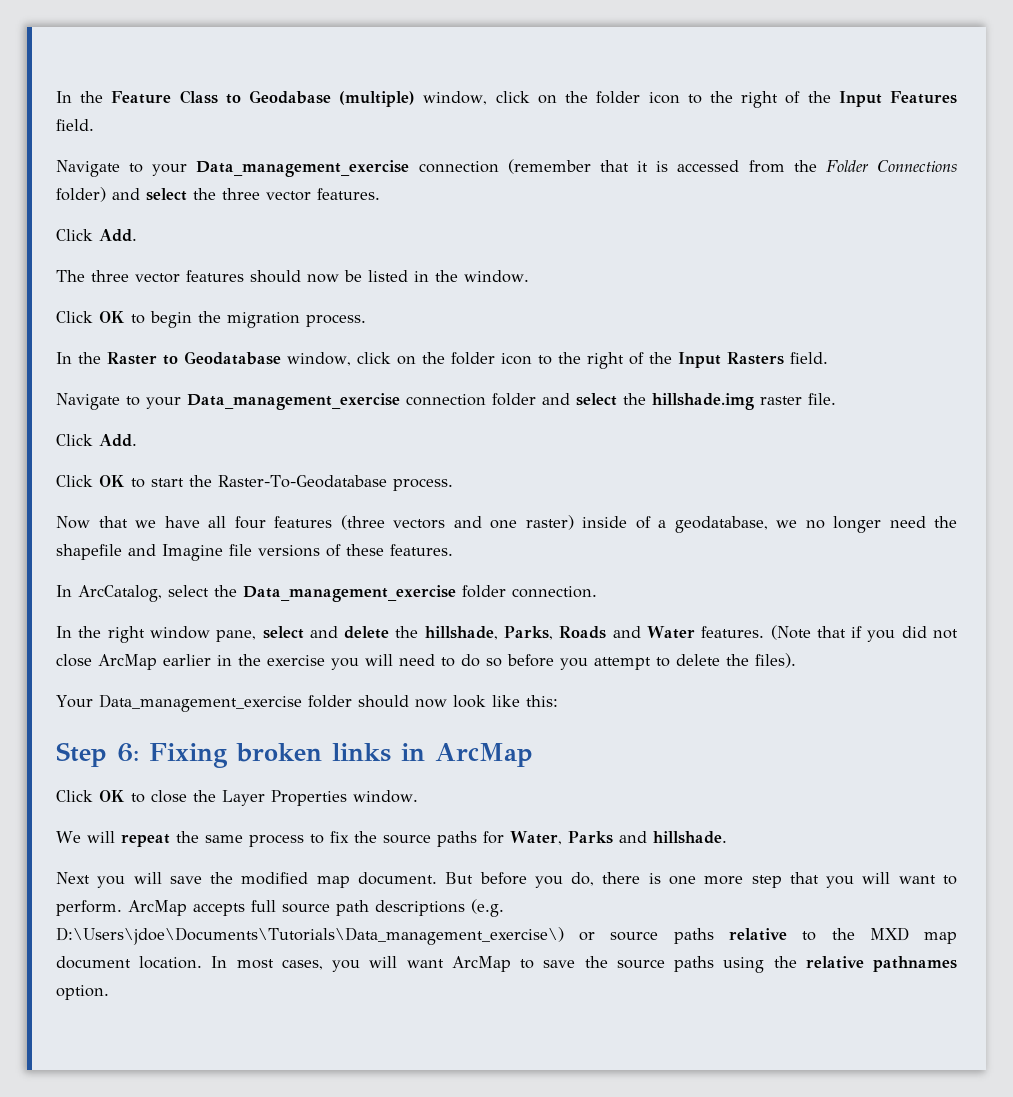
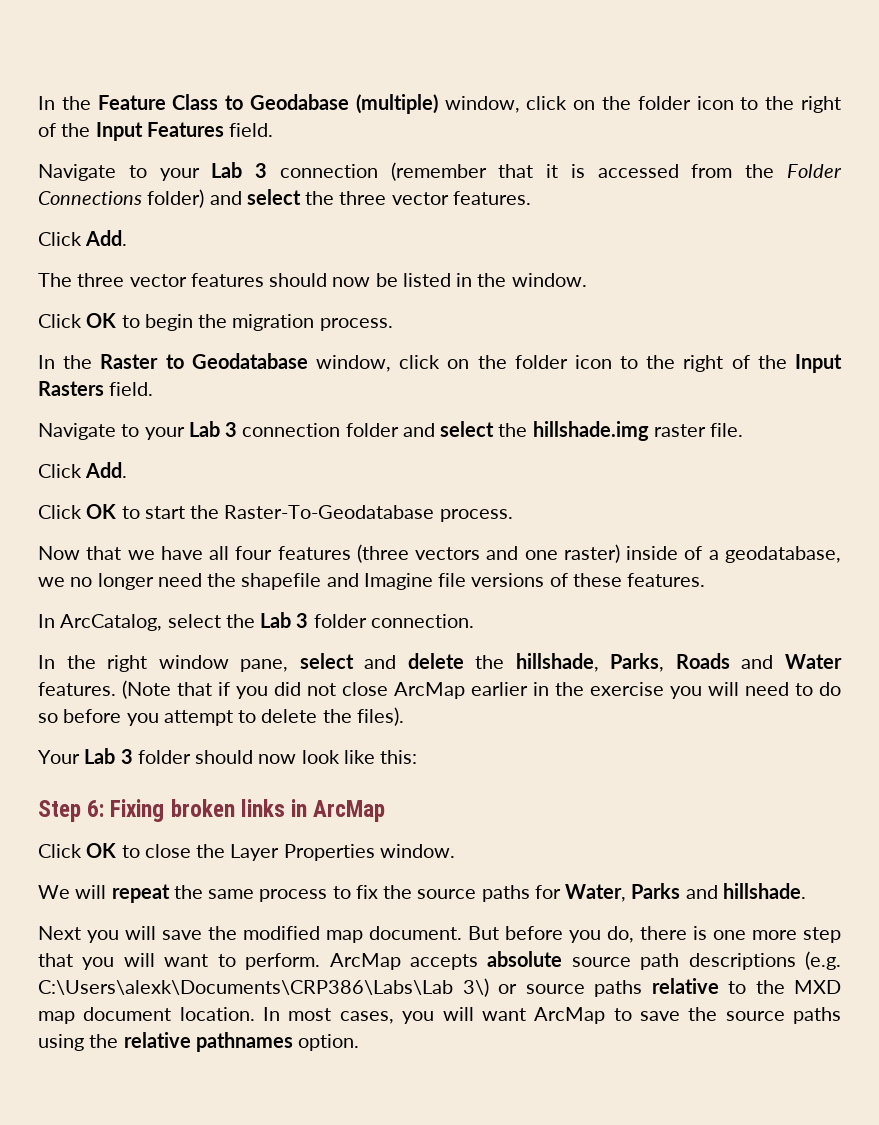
[196,160,410,177] Data_management_exercise -> [211,162,268,178] Lab 3
[187,393,400,410] Data_management_exercise -> [188,421,238,437] Lab 3
[243,585,456,602] Data_management_exercise -> [260,612,309,628] Lab 3
[98,694,302,712] Data_management_exercise -> [84,748,133,764] Lab 3
[251,900,276,912] full -> [487,951,563,967] absolute
[56,927,564,945] D:\Users\jdoe\Documents\Tutorials\Data_management_exercise\) -> [38,978,489,997] C:\Users\alexk\Documents\CRP386\Labs\Lab 3\)

